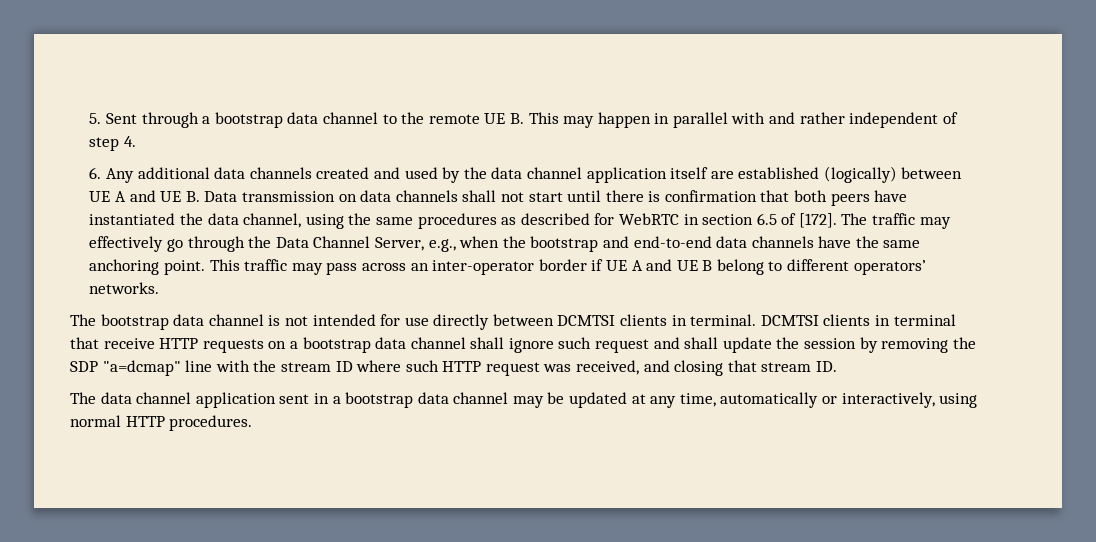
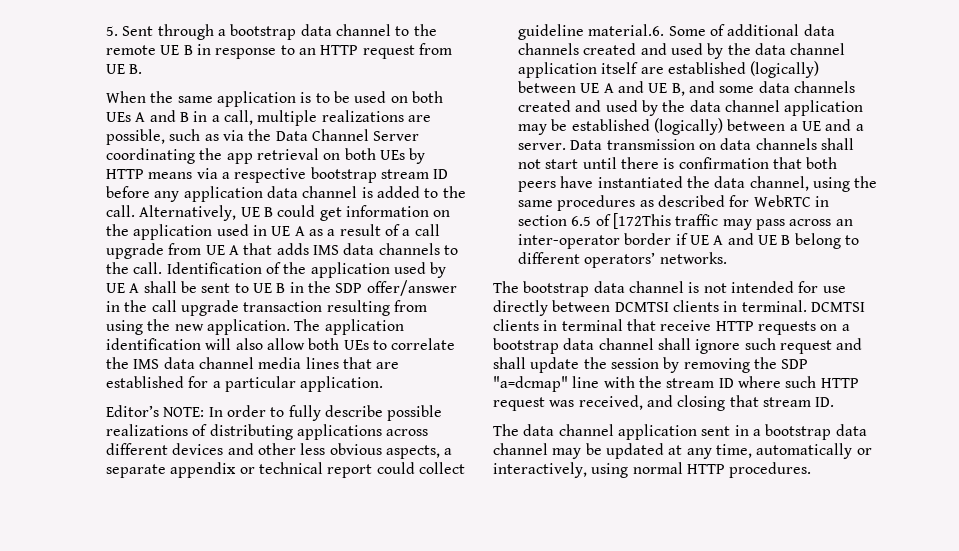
[509,112,958,128] [89,136,137,151] [89,167,135,183] B. This may happen in parallel with and rather independent of step 4. // 6. Any -> [183,43,452,59] [106,64,143,74] [106,91,443,107] [106,110,431,126] [106,129,420,145] [106,148,426,164] [106,167,449,183] [106,186,466,202] [106,205,451,221] [106,224,440,240] [106,243,458,259] [106,262,447,278] [106,280,457,296] [106,300,427,316] [106,319,404,335] [106,338,456,350] [106,357,400,369] [106,376,384,392] [106,405,443,421] [106,424,429,440] [106,443,453,459] [106,462,465,478] [518,24,725,40] B in response to an HTTP request from UE B. // When the same application is to be used on both UEs A and B in a call, multiple realizations are possible, such as via the Data Channel Server coordinating the app retrieval on both UEs by HTTP means via a respective bootstrap stream ID before any application data channel is added to the call. Alternatively, UE B could get information on the application used in UE A as a result of a call upgrade from UE A that adds IMS data channels to the call. Identification of the application used by UE A shall be sent to UE B in the SDP offer/answer in the call upgrade transaction resulting from using the new application. The application identification will also allow both UEs to correlate the IMS data channel media lines that are established for a particular application. // Editor’s NOTE: In order to fully describe possible realizations of distributing applications across different devices and other less obvious aspects, a separate appendix or technical report could collect guideline material.6. Some of
[185,191,200,202] B. -> [671,81,855,96] [518,100,864,116] [518,118,864,135] [518,143,567,150] B, and some data channels created and used by the data channel application may be established (logically) between a UE and a server.
[798,213,951,229] [89,236,921,252] [89,259,240,275] [172]. The traffic may effectively go through the Data Channel Server, e.g., when the bootstrap and end-to-end data channels have the same anchoring point. This -> [612,213,671,229] [172This

